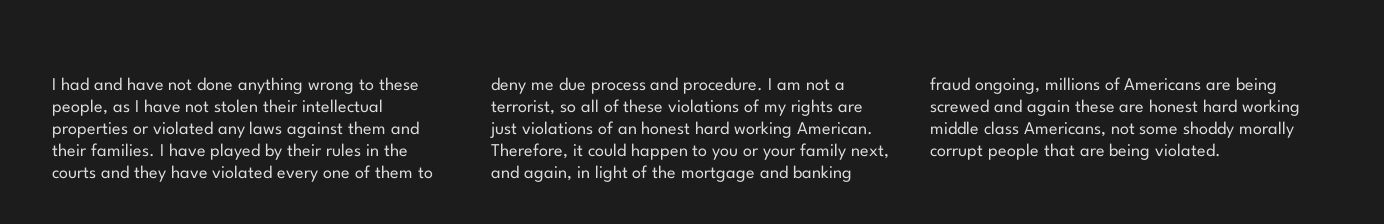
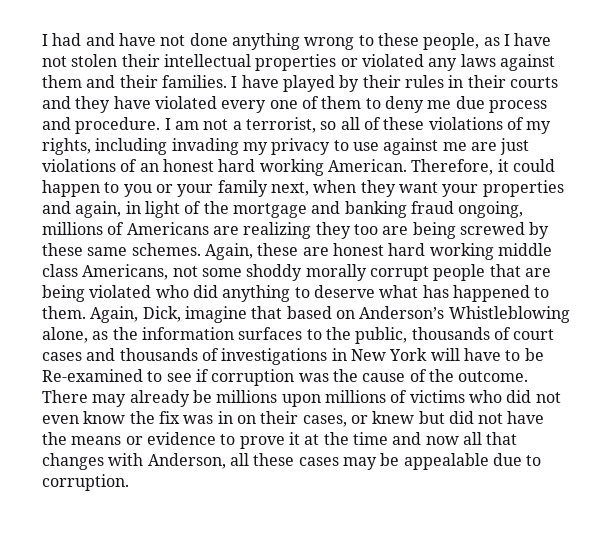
[383,143,408,157] the -> [467,75,506,88] their
[790,99,833,116] rights -> [42,138,467,155] rights, including invading my privacy to use against me
(889, 152) none -> [313,180,564,197] when they want your properties
[1236,77,1278,94] [930,99,1070,116] being screwed and again -> [243,222,550,239] [42,243,253,260] realizing they too are being screwed by these same schemes. Again,
[1155,143,1222,157] violated. -> [89,285,550,302] [42,306,570,323] [42,327,555,344] [42,348,544,365] [42,369,529,386] [42,390,561,407] [42,411,545,427] [42,432,518,449] [42,453,542,470] [42,474,129,491] violated who did anything to deserve what has happened to them. Again, Dick, imagine that based on Anderson’s Whistleblowing alone, as the information surfaces to the public, thousands of court cases and thousands of investigations in New York will have to be Re-examined to see if corruption was the cause of the outcome. There may already be millions upon millions of victims who did not even know the fix was in on their cases, or knew but did not have the means or evidence to prove it at the time and now all that changes with Anderson, all these cases may be appealable due to corruption.

